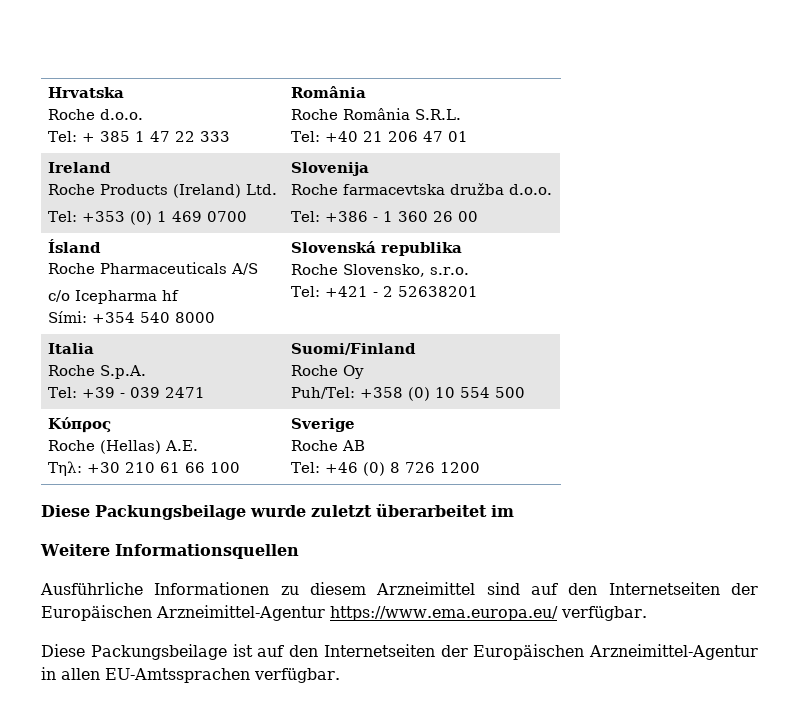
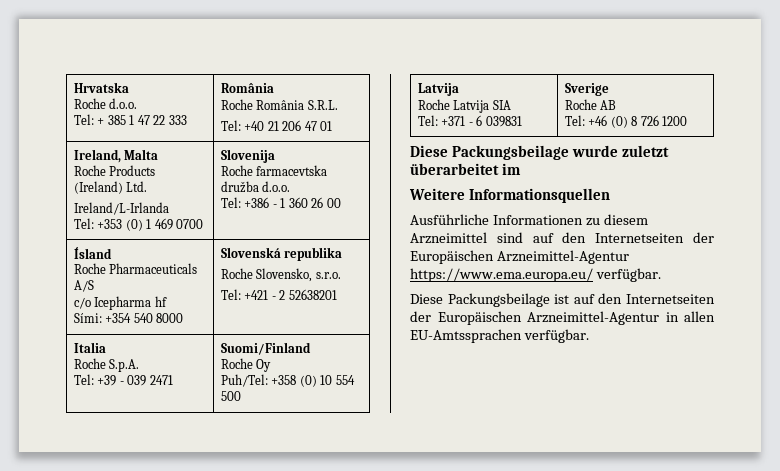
[47,162,111,173] Ireland -> [73,149,159,163] Ireland, Malta
(277, 189) none -> [73,202,169,215] // Ireland/L-Irlanda
[47,417,111,433] [47,440,198,454] [47,461,240,476] Kύπρος // Roche (Hellas) A.E. // Τηλ: +30 210 61 66 100 -> [417,83,459,96] [417,99,511,113] [417,115,522,127] Latvija // Roche Latvija SIA // Tel: +371 - 6 039831

